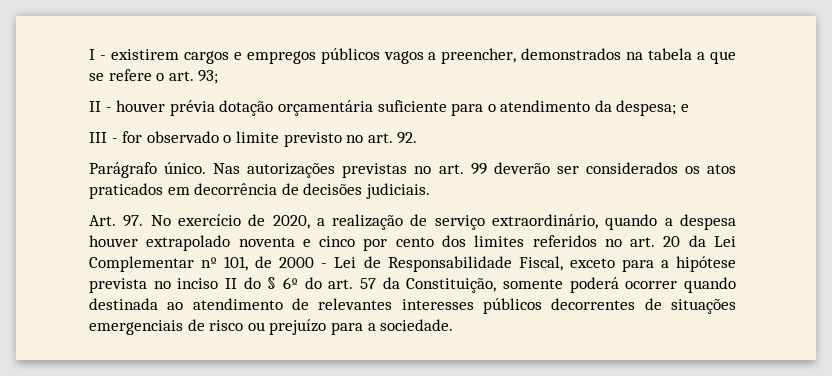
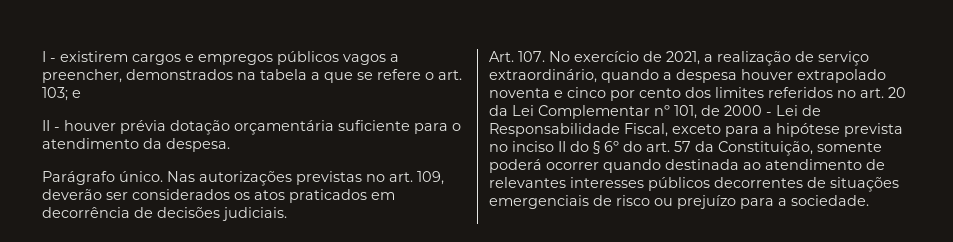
[198,70,219,84] 93; -> [42,87,81,101] 103; e
[616,100,690,116] [89,131,418,147] despesa; e // III - for observado o limite previsto no art. 92. -> [166,138,230,152] despesa.
[470,163,487,175] 99 -> [417,171,444,185] 109,
[123,215,144,227] 97. -> [518,51,545,62] 107.
[272,215,310,229] 2020, -> [666,51,700,65] 2021,

